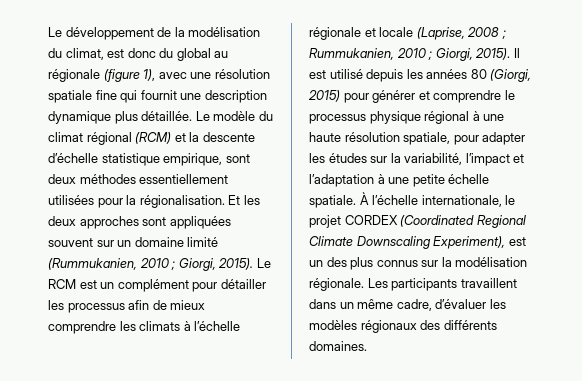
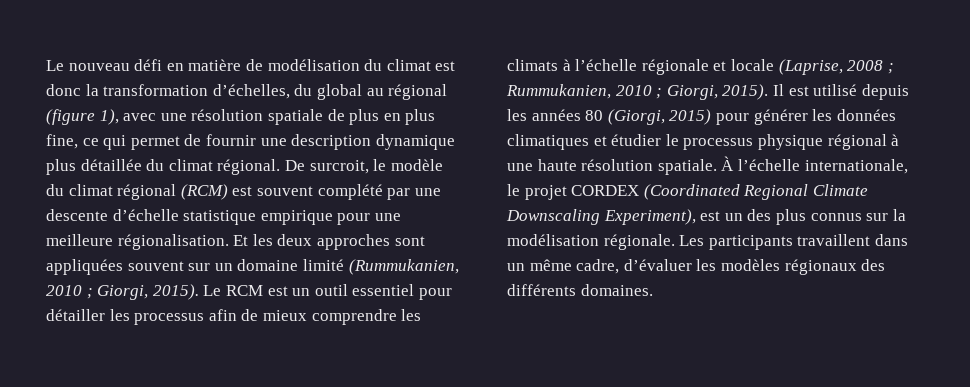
[48,27,185,40] Le développement de la -> [46,59,263,71] Le nouveau défi en matière de
[65,48,104,60] climat, -> [386,59,431,71] climat
(156, 53) none -> [85,84,290,99] la transformation d’échelles,
[48,69,100,82] régionale -> [388,84,448,100] régional
[95,90,267,103] [48,111,210,124] fine qui fournit une description dynamique plus détaillée. Le -> [327,109,436,125] [46,134,455,150] [46,159,387,175] de plus en plus fine, ce qui permet de fournir une description dynamique plus détaillée du climat régional. De surcroit, le
[174,132,255,142] [48,153,250,166] [48,174,229,184] [48,195,137,208] et la descente d’échelle statistique empirique, sont deux méthodes essentiellement utilisées pour la -> [232,184,441,200] [46,209,401,225] [46,234,113,246] est souvent complété par une descente d’échelle statistique empirique pour une meilleure
[117,279,189,292] complément -> [314,284,415,296] outil essentiel
[418,90,502,103] et comprendre -> [812,109,896,121] [507,134,662,150] les données climatiques et étudier
[403,132,526,145] [309,153,525,166] [309,174,490,187] spatiale, pour adapter les études sur la variabilité, l’impact et l’adaptation à une petite échelle -> (654, 165) none

